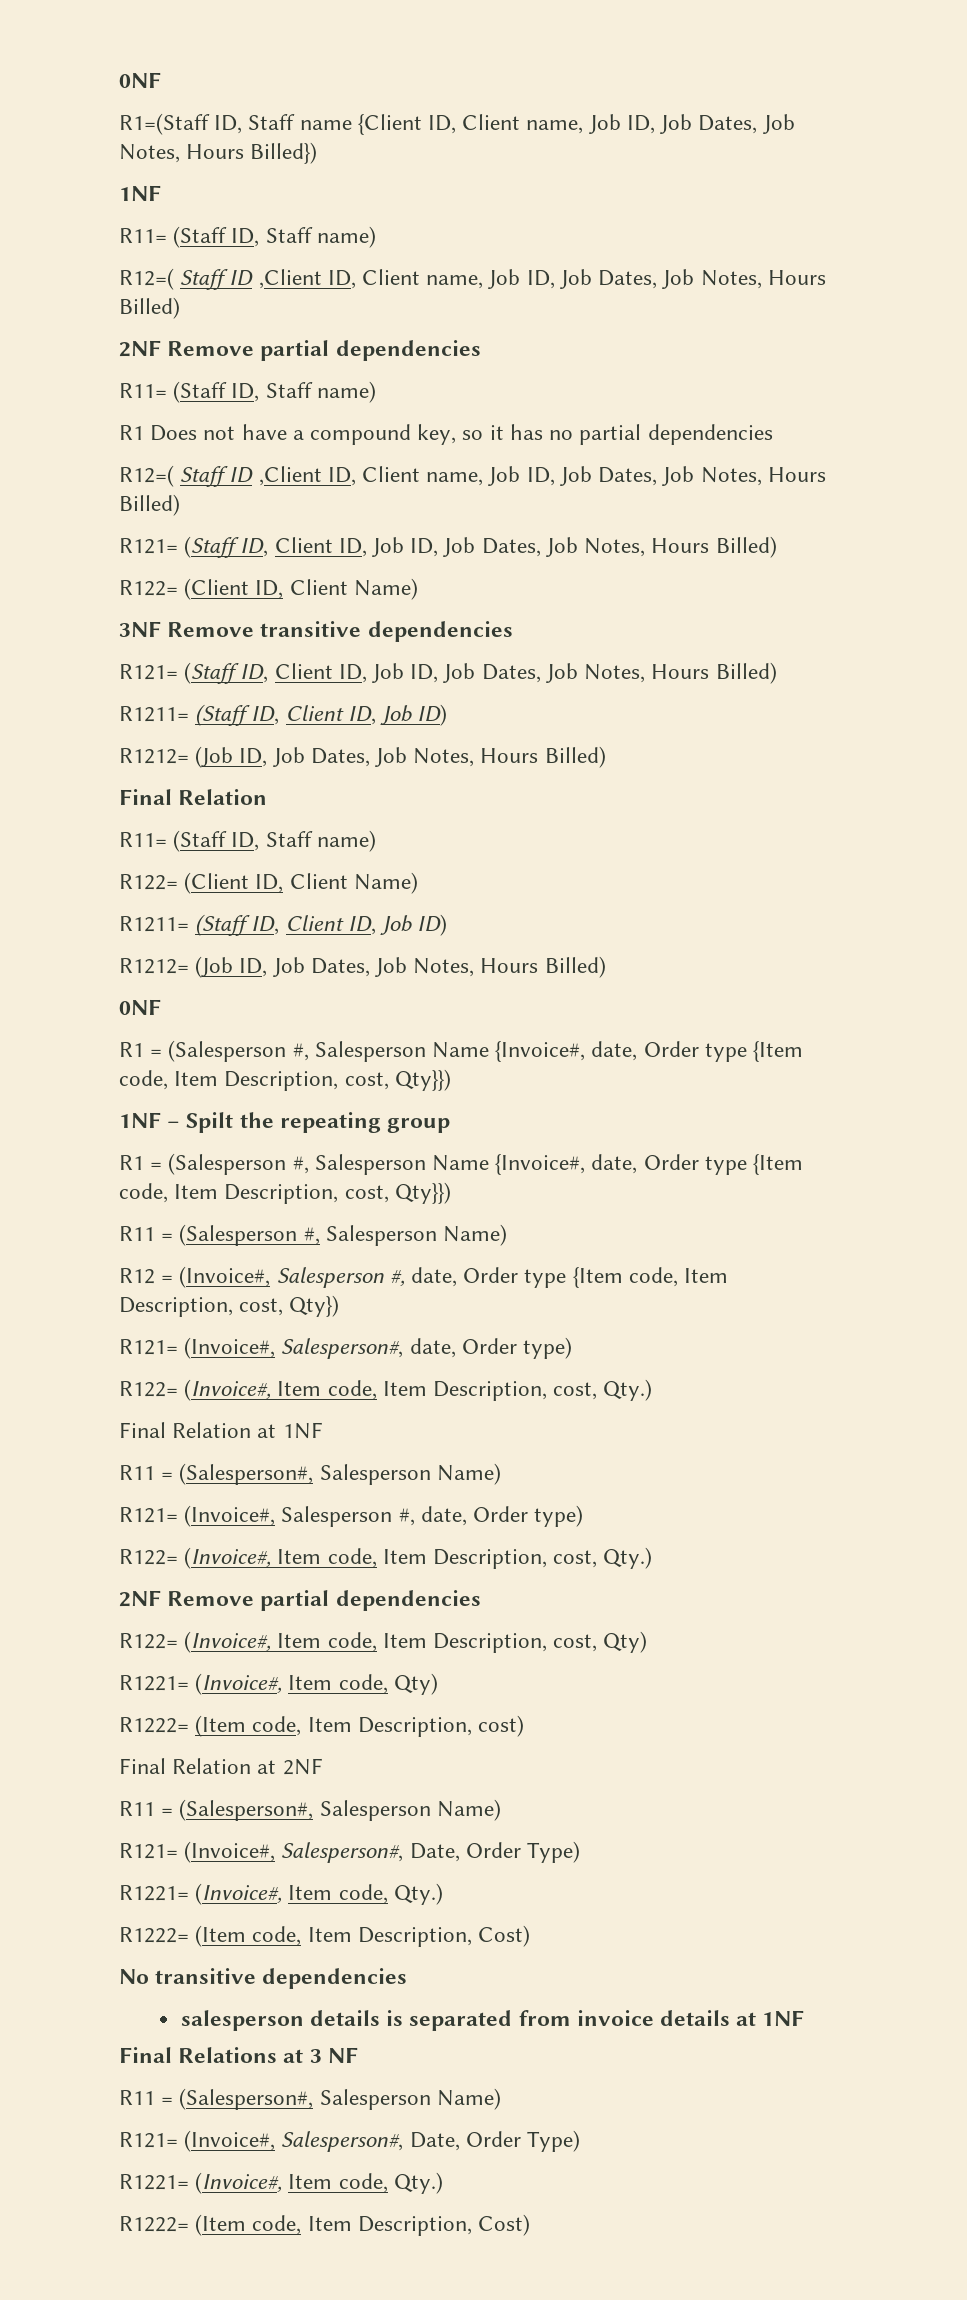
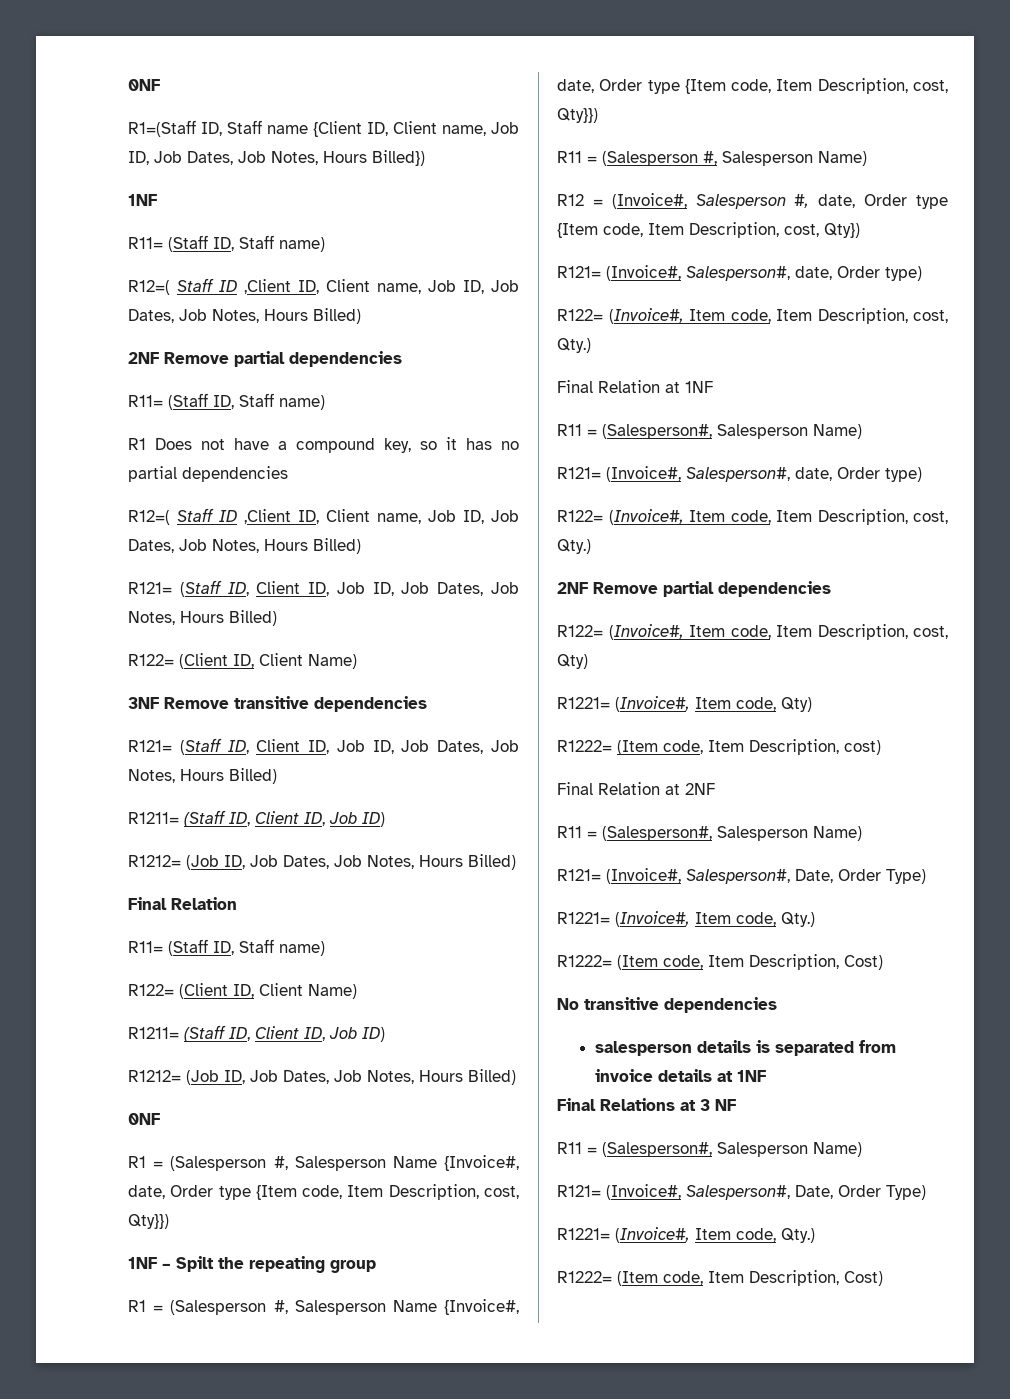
[281,1506,415,1527] Salesperson #, -> [686,467,790,482] Salesperson#,

